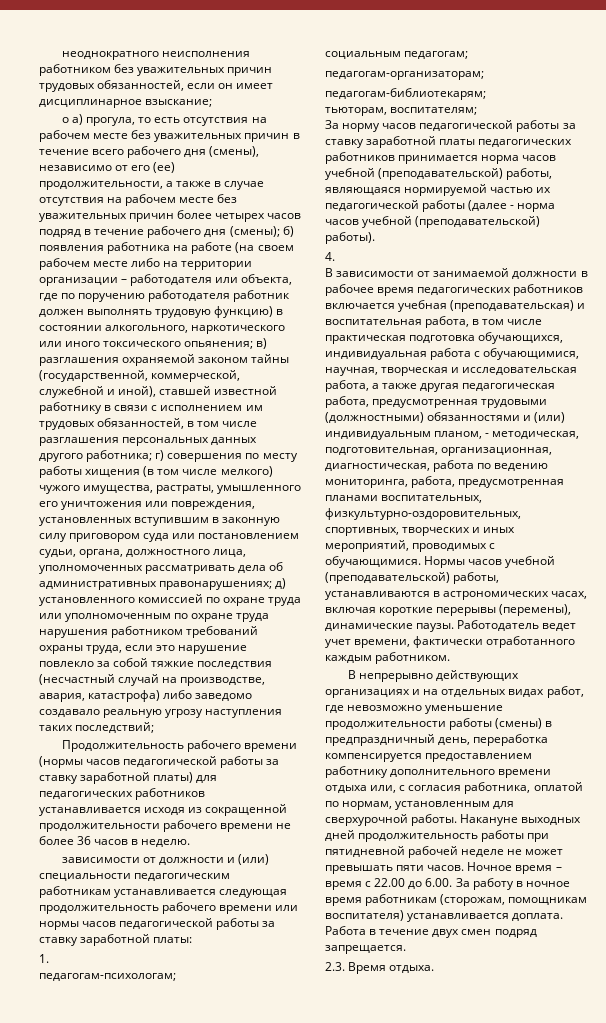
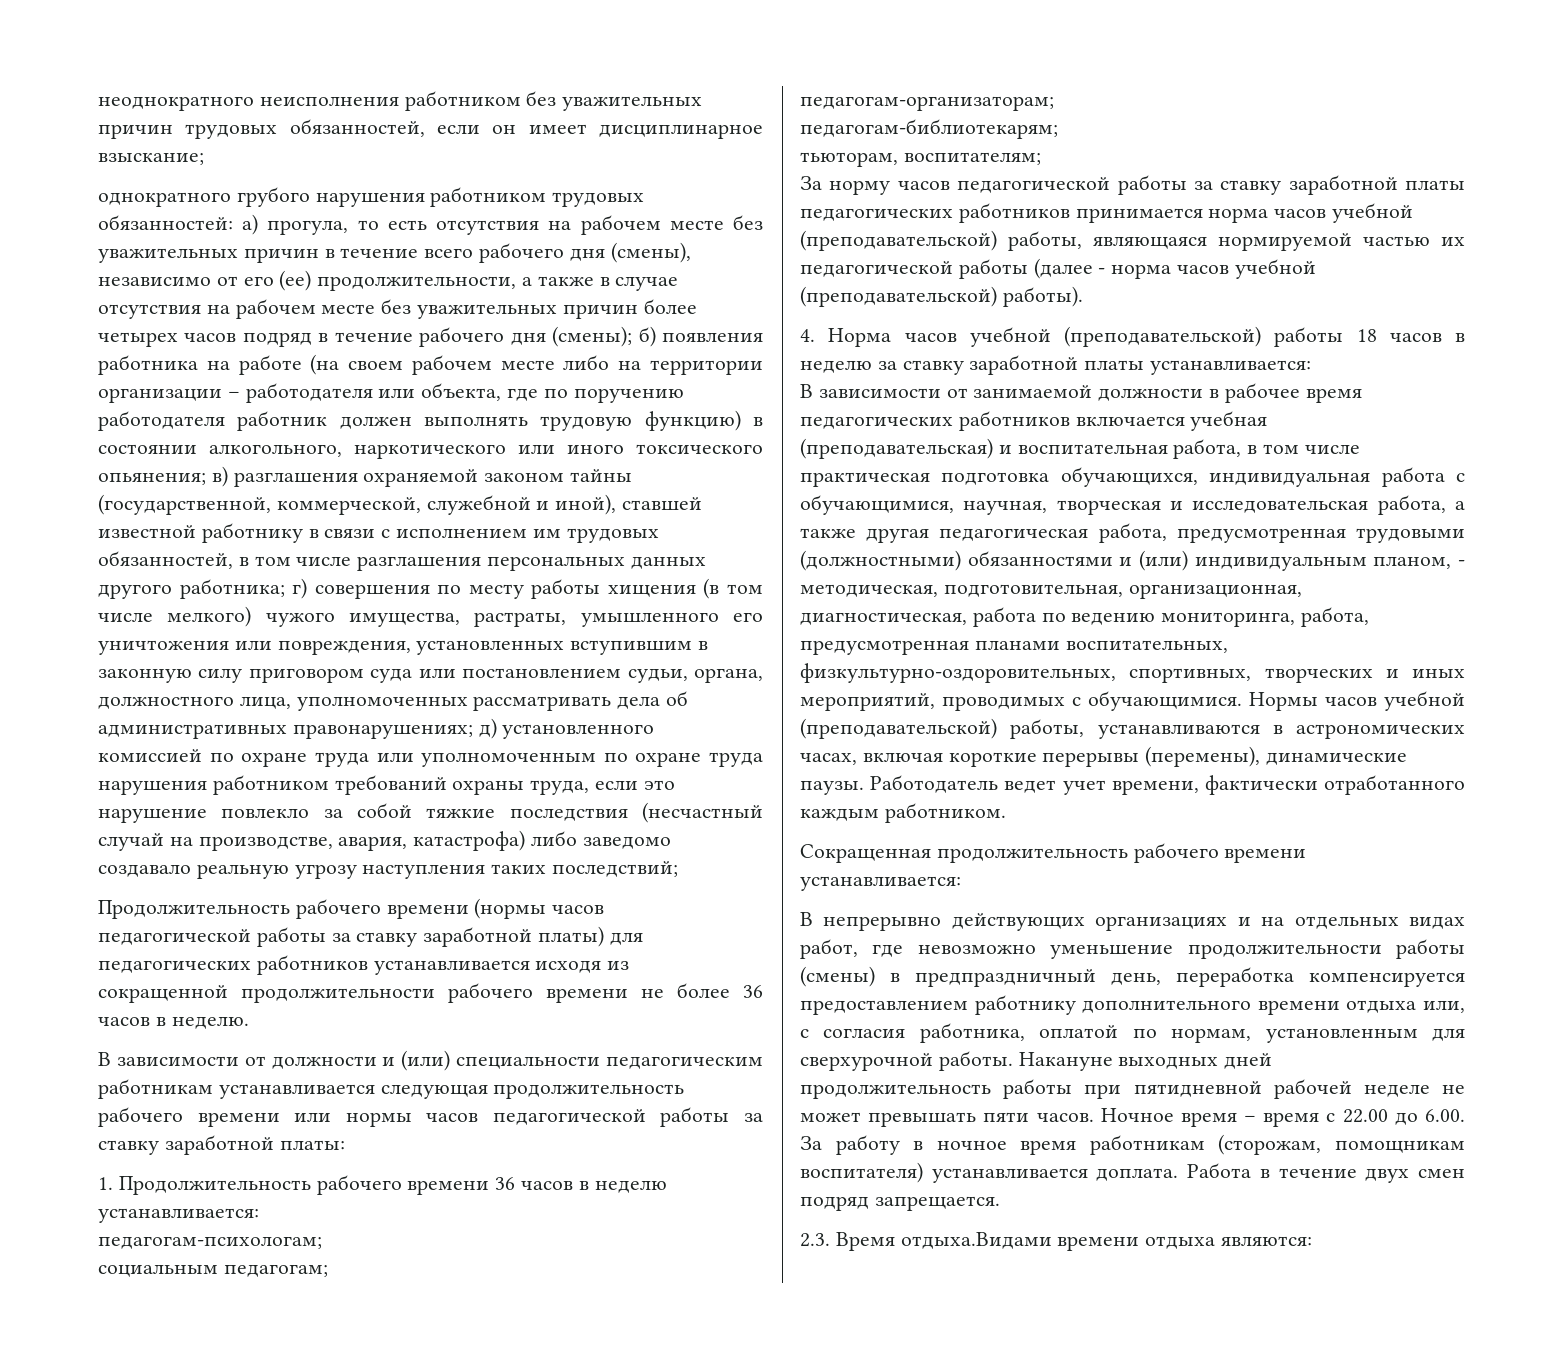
[61,117,69,123] о -> [98,187,645,207] [98,215,233,230] однократного грубого нарушения работником трудовых обязанностей:
(191, 843) none -> [98,1052,111,1066] В
(49, 958) none -> [118,1175,667,1195] [98,1208,259,1223] Продолжительность рабочего времени 36 часов в неделю устанавливается:
(335, 256) none -> [828,326,1465,347] [800,355,1312,375] Норма часов учебной (преподавательской) работы 18 часов в неделю за ставку заработной платы устанавливается:
(451, 658) none -> [800,843,1307,863] [800,876,961,891] // Сокращенная продолжительность рабочего времени устанавливается:
[389,965,435,973] отдыха. -> [900,1232,1313,1251] отдыха.Видами времени отдыха являются:

